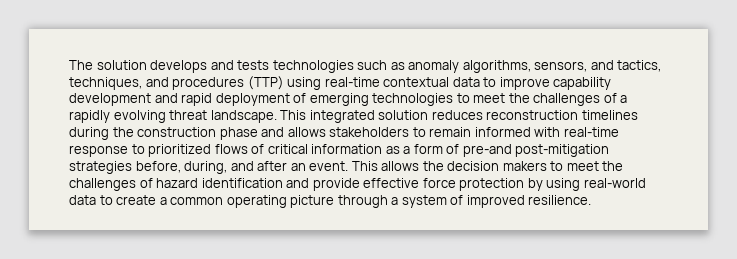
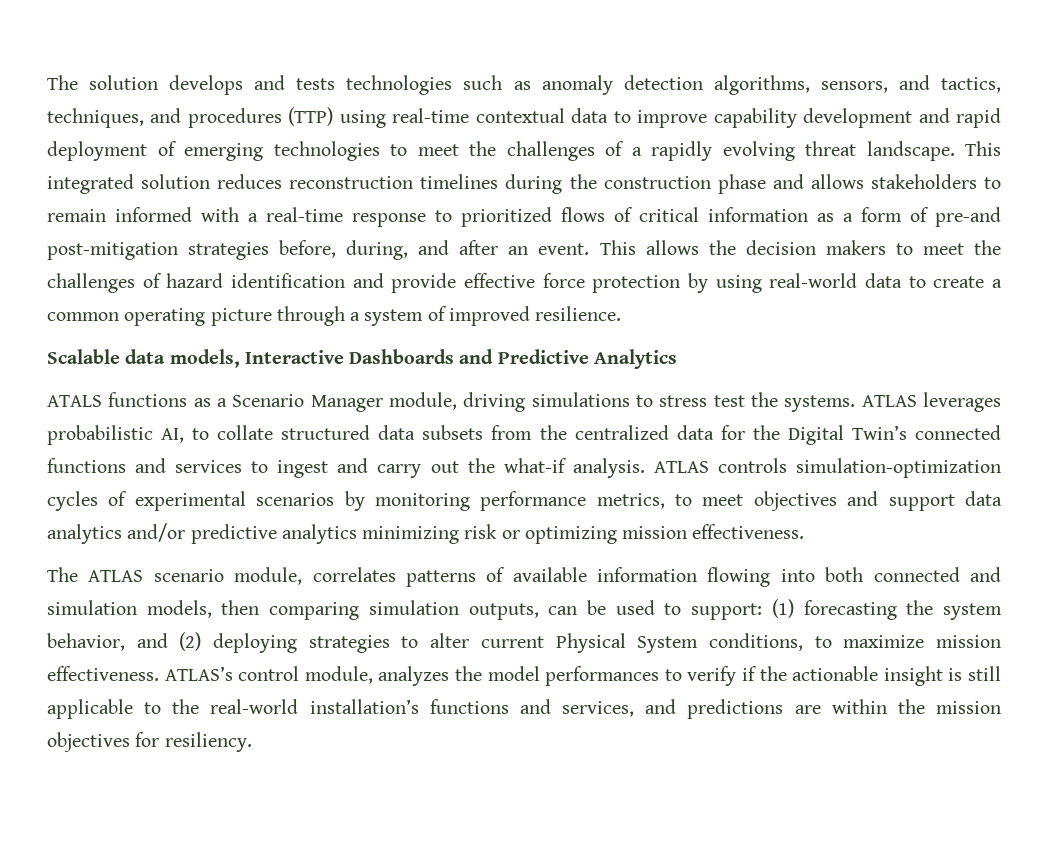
(460, 66) none -> [623,75,703,90] detection
(561, 132) none -> [248,213,258,222] a
(592, 200) none -> [47,349,677,369] [47,392,1002,412] [47,425,1002,445] [47,458,1002,478] [47,491,1002,511] [47,523,805,544] [47,567,1001,587] [47,599,1002,620] [47,632,1002,653] [47,666,1002,686] [47,699,1002,719] [47,732,252,752] // Scalable data models, Interactive Dashboards and Predictive Analytics // ATALS functions as a Scenario Manager module, driving simulations to stress test the systems. ATLAS leverages probabilistic AI, to collate structured data subsets from the centralized data for the Digital Twin’s connected functions and services to ingest and carry out the what-if analysis. ATLAS controls simulation-optimization cycles of experimental scenarios by monitoring performance metrics, to meet objectives and support data analytics and/or predictive analytics minimizing risk or optimizing mission effectiveness. // The ATLAS scenario module, correlates patterns of available information flowing into both connected and simulation models, then comparing simulation outputs, can be used to support: (1) forecasting the system behavior, and (2) deploying strategies to alter current Physical System conditions, to maximize mission effectiveness. ATLAS’s control module, analyzes the model performances to verify if the actionable insight is still applicable to the real-world installation’s functions and services, and predictions are within the mission objectives for resiliency.

